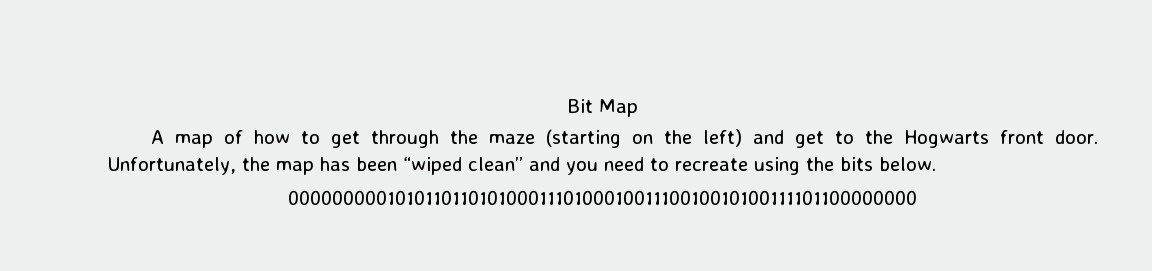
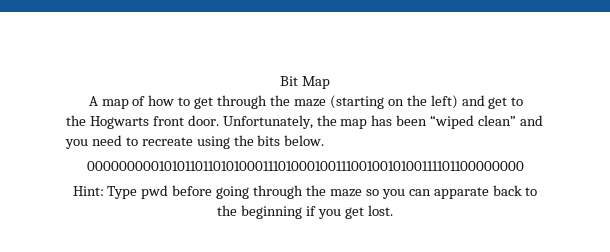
(917, 197) none -> [72,185,538,199] [217,205,393,219] // Hint: Type pwd before going through the maze so you can apparate back to the beginning if you get lost.

